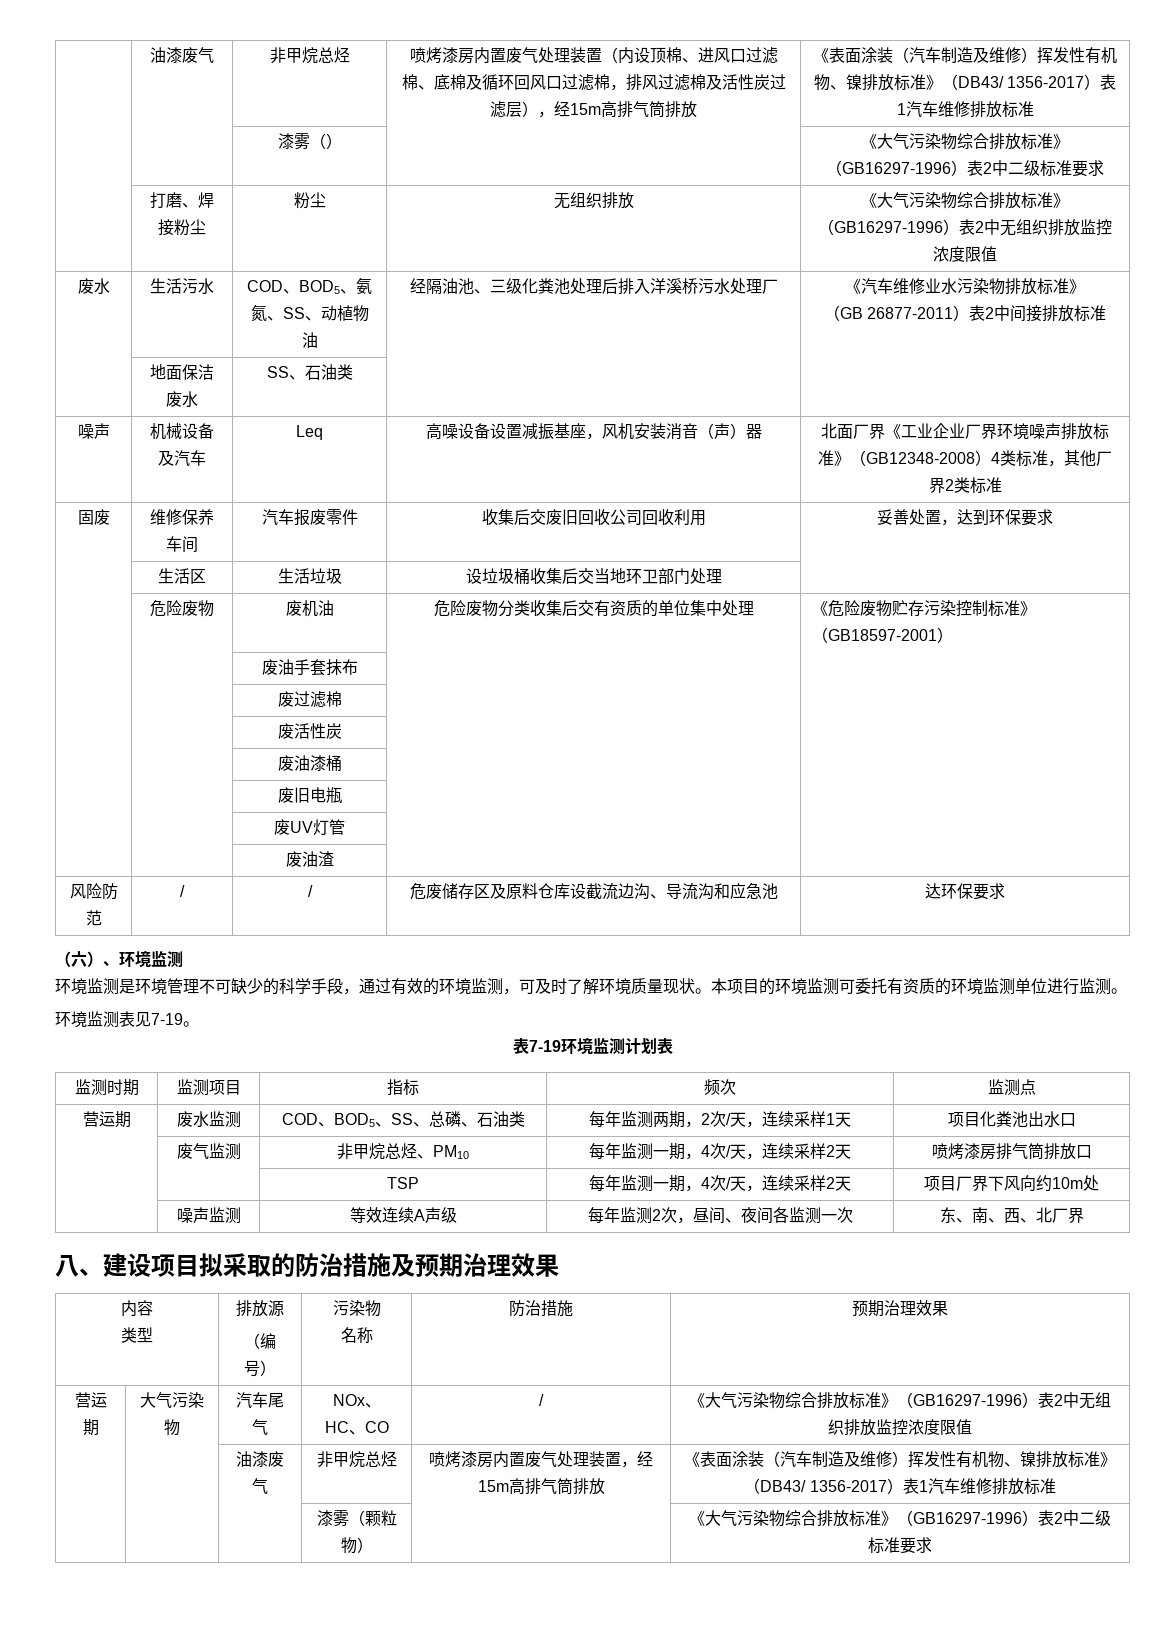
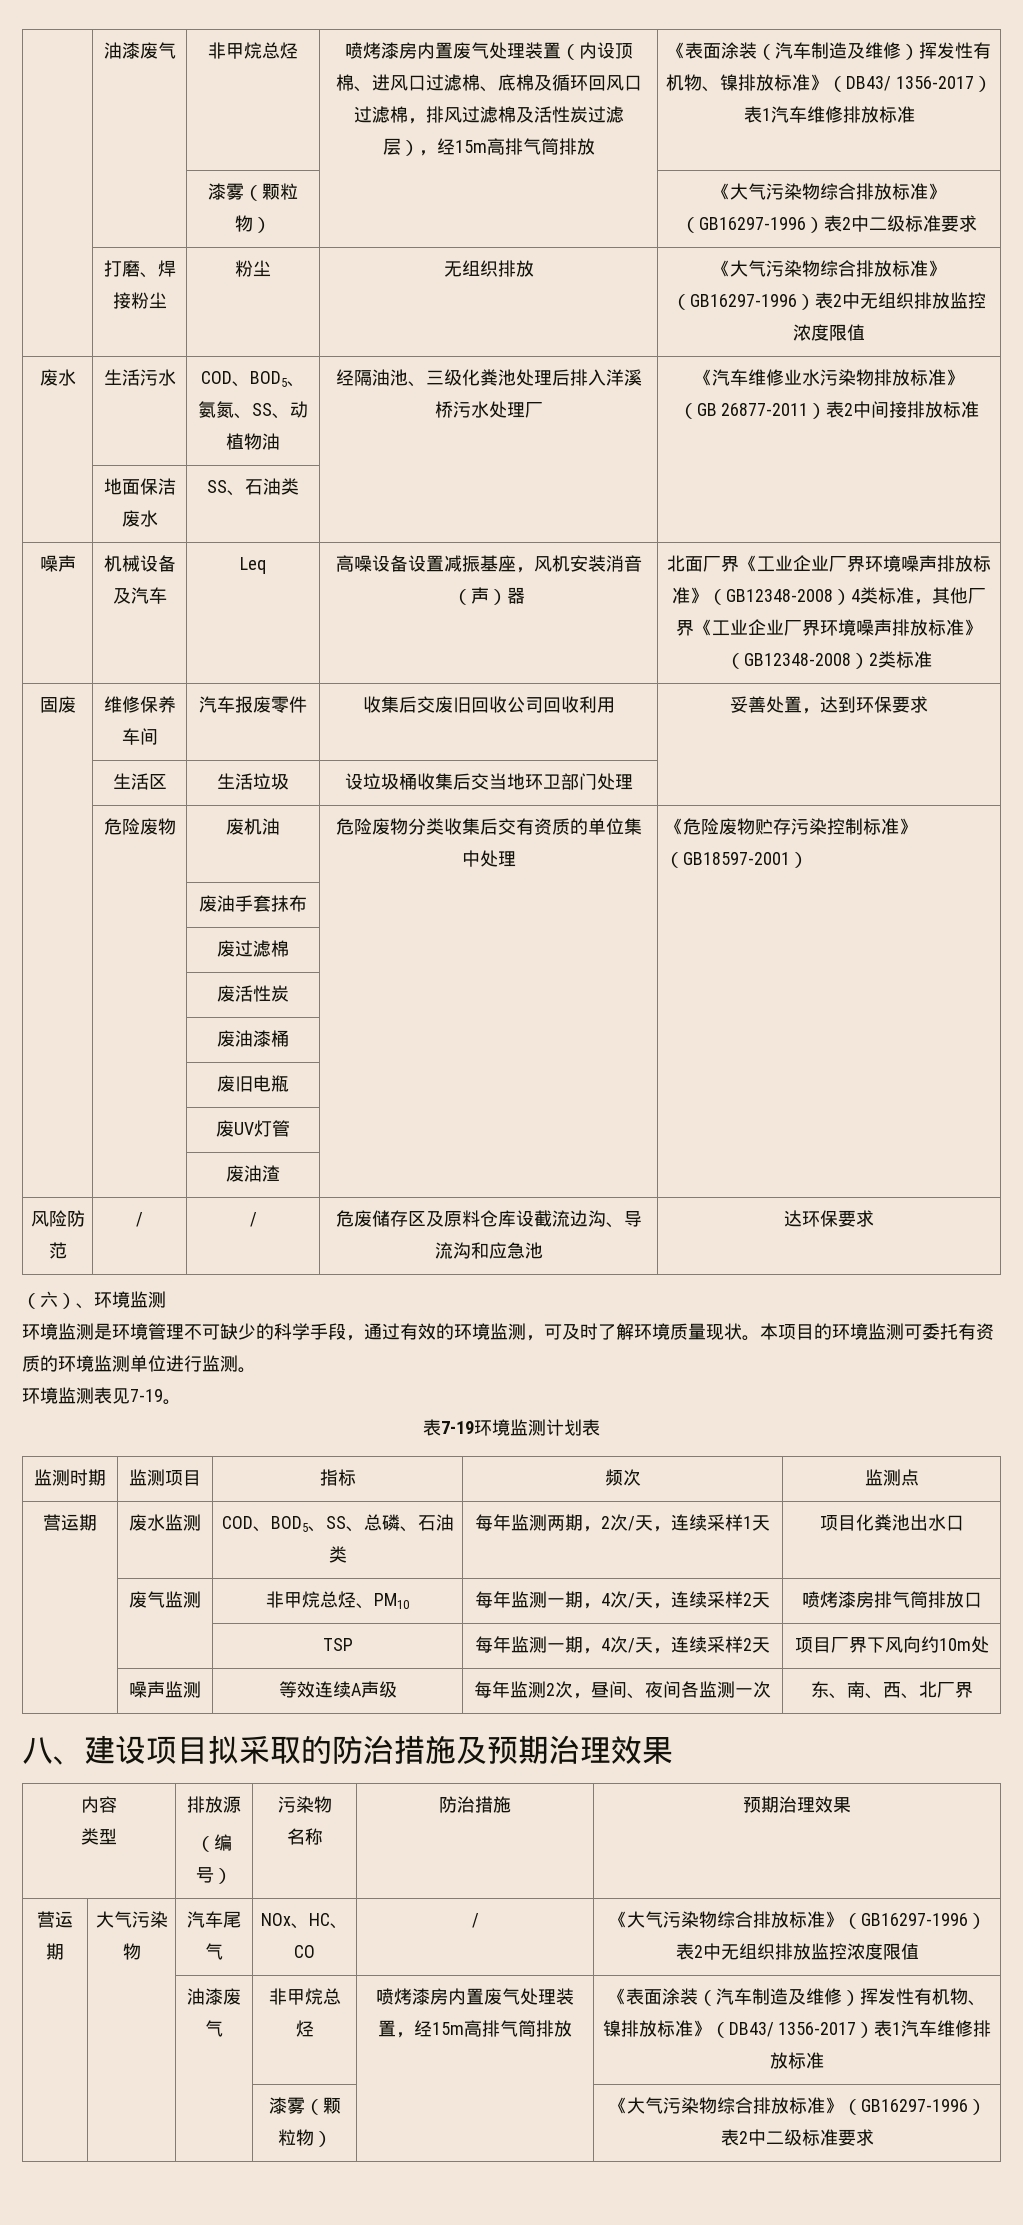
(326, 141) none -> [262,183,298,200] [235,215,253,232] 颗粒物
(945, 485) none -> [694,619,982,636] [726,653,869,669] 《工业企业厂界环境噪声排放标准》（GB12348-2008）

